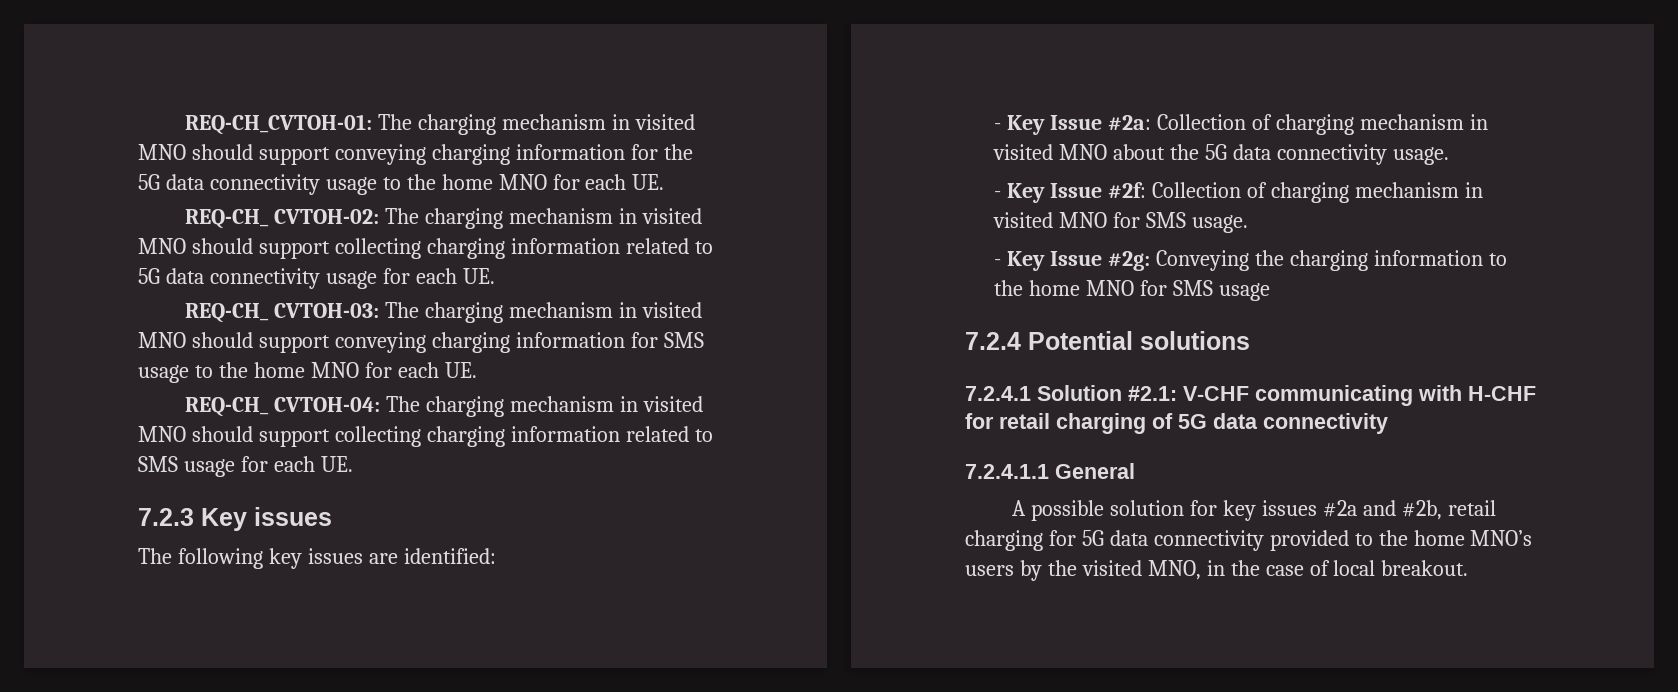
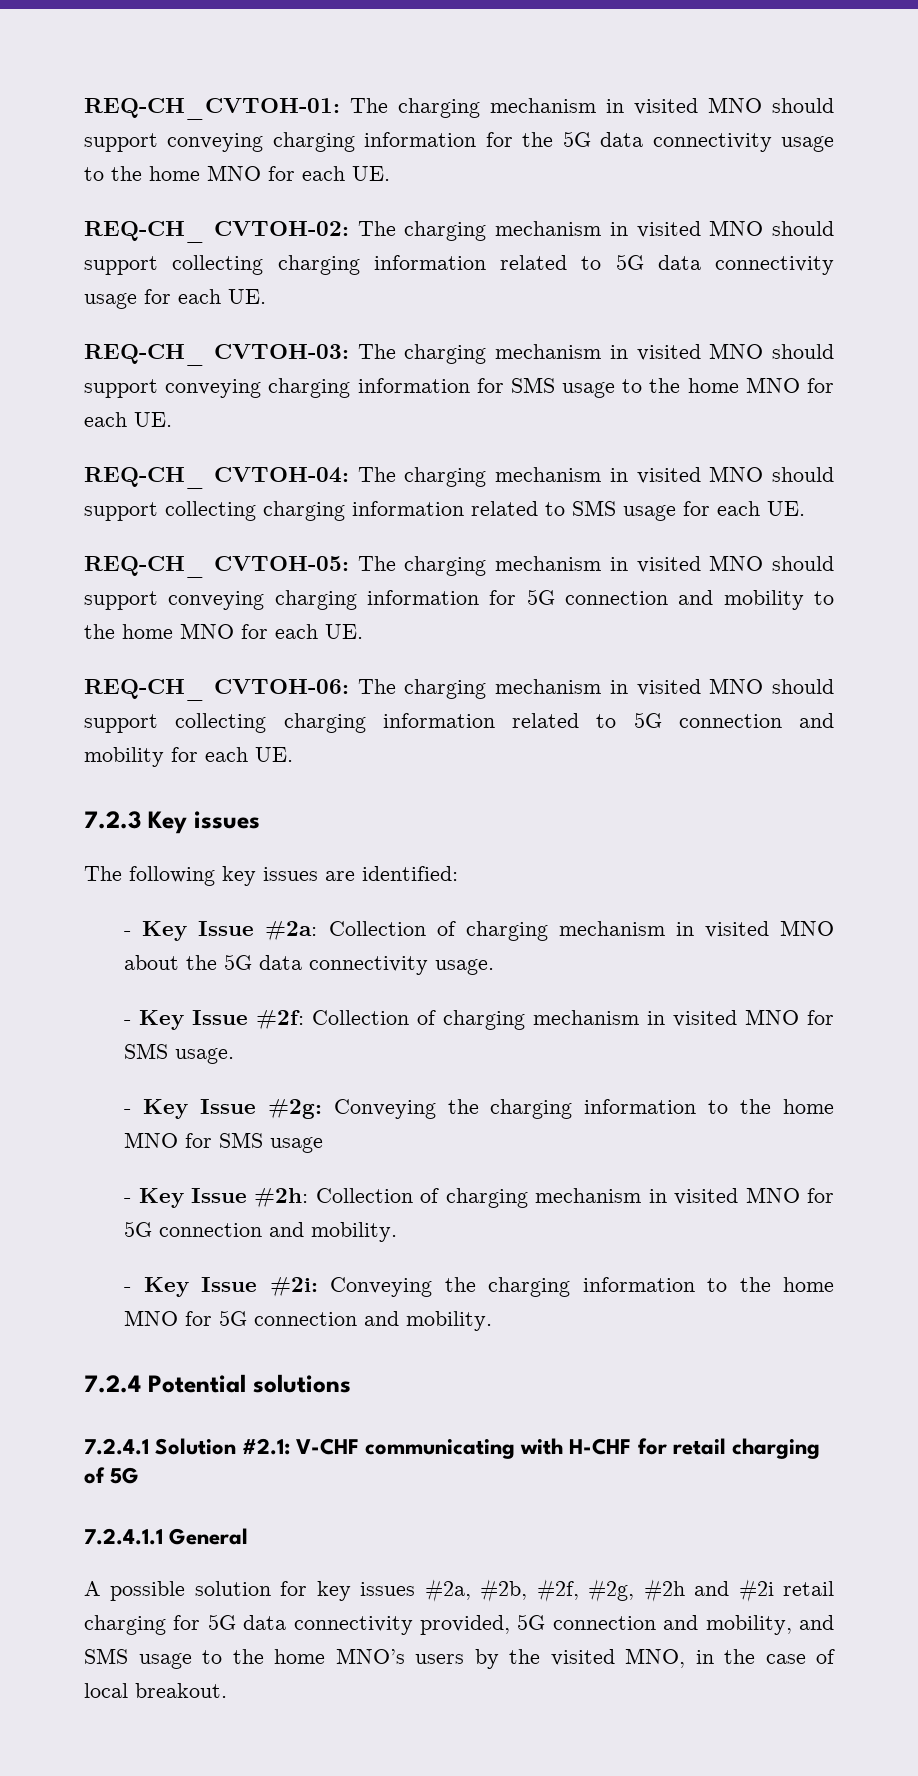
(353, 464) none -> [84,555,834,578] [84,589,834,610] [84,623,363,639] [84,678,834,701] [84,712,834,733] [84,747,293,767] // REQ-CH_ CVTOH-05: The charging mechanism in visited MNO should support conveying charging information for 5G connection and mobility to the home MNO for each UE. // REQ-CH_ CVTOH-06: The charging mechanism in visited MNO should support collecting charging information related to 5G connection and mobility for each UE.
(1270, 292) none -> [124,1187,835,1208] [124,1221,398,1242] [124,1277,834,1297] [124,1310,493,1331] // - Key Issue #2h: Collection of charging mechanism in visited MNO for 5G connection and mobility. // - Key Issue #2i: Conveying the charging information to the home MNO for 5G connection and mobility.
[1213,413,1388,434] data connectivity -> (140, 1475) none
[1322,500,1442,520] #2a and #2b, -> [424,1579,774,1602] #2a, #2b, #2f, #2g, #2h and #2i
[1269,530,1349,551] provided -> [420,1614,834,1635] [84,1648,192,1669] provided, 5G connection and mobility, and SMS usage

